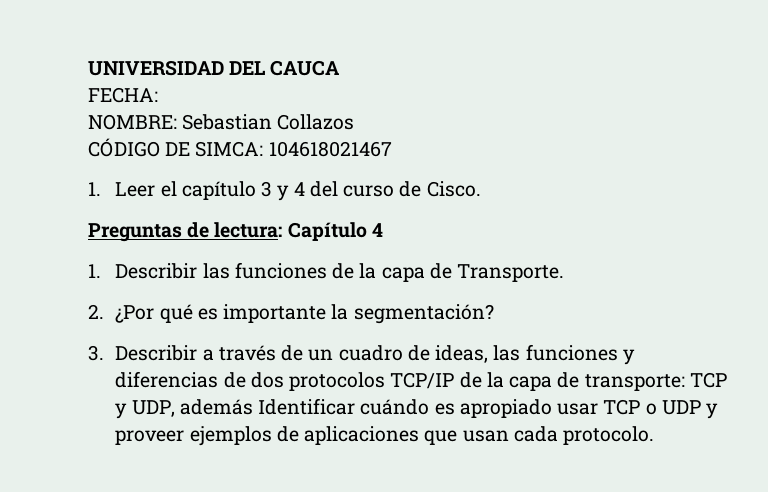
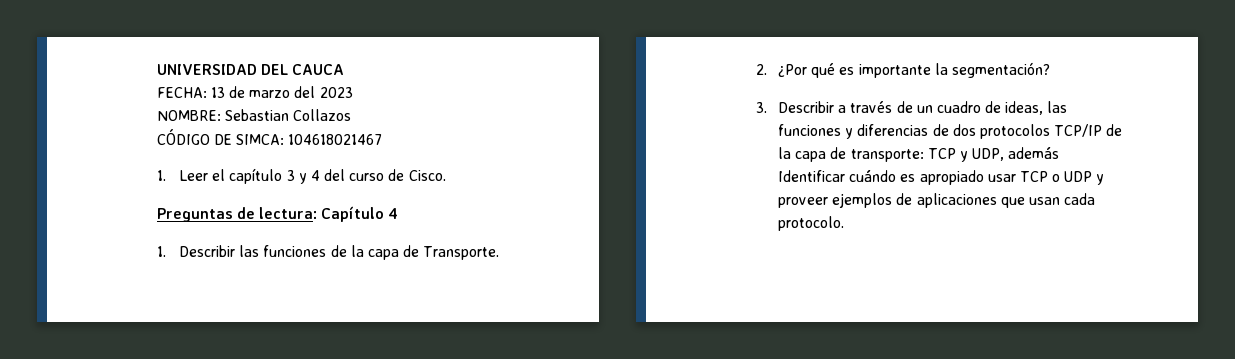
(158, 95) none -> [210,86,353,98] 13 de marzo del 2023

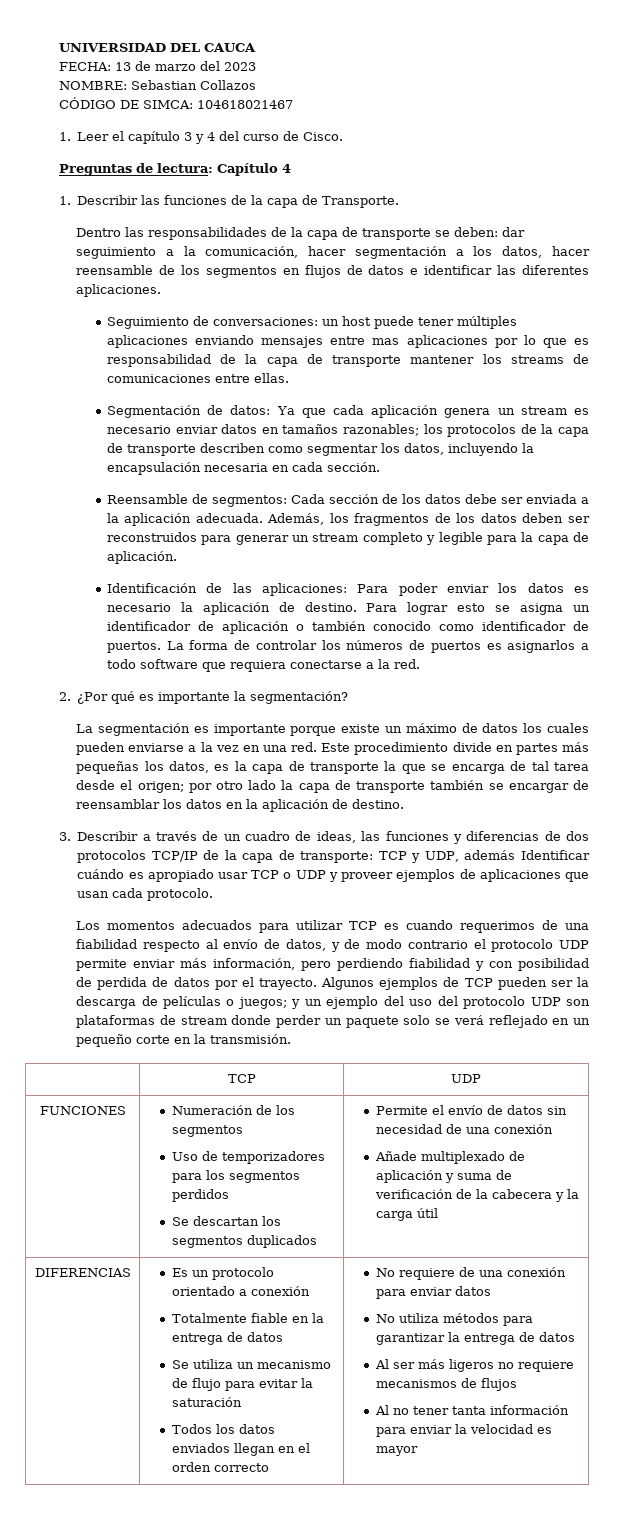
(500, 253) none -> [76,227,526,240] [76,246,590,259] [76,265,589,278] [76,284,162,297] [106,316,517,329] [106,335,589,348] [106,354,590,367] [106,373,289,383] [106,405,589,418] [106,424,590,437] [106,443,534,456] [106,462,380,475] [106,494,589,507] [106,513,591,526] [106,532,590,545] [106,551,177,564] [106,583,589,596] [106,602,590,615] [106,621,589,634] [106,640,590,653] [106,659,420,672] // Dentro las responsabilidades de la capa de transporte se deben: dar seguimiento a la comunicación, hacer segmentación a los datos, hacer reensamble de los segmentos en flujos de datos e identificar las diferentes aplicaciones. // Seguimiento de conversaciones: un host puede tener múltiples aplicaciones enviando mensajes entre mas aplicaciones por lo que es responsabilidad de la capa de transporte mantener los streams de comunicaciones entre ellas. // Segmentación de datos: Ya que cada aplicación genera un stream es necesario enviar datos en tamaños razonables; los protocolos de la capa de transporte describen como segmentar los datos, incluyendo la encapsulación necesaria en cada sección. // Reensamble de segmentos: Cada sección de los datos debe ser enviada a la aplicación adecuada. Además, los fragmentos de los datos deben ser reconstruidos para generar un stream completo y legible para la capa de aplicación. // Identificación de las aplicaciones: Para poder enviar los datos es necesario la aplicación de destino. Para lograr esto se asigna un identificador de aplicación o también conocido como identificador de puertos. La forma de controlar los números de puertos es asignarlos a todo software que requiera conectarse a la red.
(1050, 70) none -> [76,723,589,736] [76,742,590,755] [76,761,589,774] [76,780,590,793] [76,799,405,812] // La segmentación es importante porque existe un máximo de datos los cuales pueden enviarse a la vez en una red. Este procedimiento divide en partes más pequeñas los datos, es la capa de transporte la que se encarga de tal tarea desde el origen; por otro lado la capa de transporte también se encargar de reensamblar los datos en la aplicación de destino.
(844, 223) none -> [76,920,590,933] [76,939,590,952] [76,958,589,971] [76,977,590,990] [76,996,591,1009] [76,1015,591,1028] [76,1034,292,1047] [227,1074,256,1083] [451,1074,481,1083] [39,1106,126,1115] [171,1105,295,1115] [171,1125,243,1137] [171,1151,325,1164] [171,1170,300,1183] [171,1189,229,1202] [171,1216,281,1226] [171,1235,317,1248] [375,1105,567,1115] [375,1124,553,1134] [374,1151,525,1164] [375,1170,512,1183] [374,1189,579,1202] [375,1208,438,1221] [34,1268,131,1277] [171,1267,274,1280] [171,1286,310,1296] [171,1313,324,1323] [171,1332,283,1345] [171,1359,331,1369] [171,1378,313,1391] [171,1397,242,1407] [171,1424,275,1434] [171,1443,310,1456] [171,1462,269,1472] [375,1267,566,1280] [375,1286,491,1299] [375,1313,533,1326] [375,1332,575,1345] [374,1359,574,1372] [375,1378,517,1391] [374,1405,569,1415] [375,1424,552,1437] [375,1446,418,1456] // Los momentos adecuados para utilizar TCP es cuando requerimos de una fiabilidad respecto al envío de datos, y de modo contrario el protocolo UDP permite enviar más información, pero perdiendo fiabilidad y con posibilidad de perdida de datos por el trayecto. Algunos ejemplos de TCP pueden ser la descarga de películas o juegos; y un ejemplo del uso del protocolo UDP son plataformas de stream donde perder un paquete solo se verá reflejado en un pequeño corte en la transmisión. // | TCP | UDP // FUNCIONES | Numeración de los segmentos // Uso de temporizadores para los segmentos perdidos // Se descartan los segmentos duplicados | Permite el envío de datos sin necesidad de una conexión // Añade multiplexado de aplicación y suma de verificación de la cabecera y la carga útil // DIFERENCIAS | Es un protocolo orientado a conexión // Totalmente fiable en la entrega de datos // Se utiliza un mecanismo de flujo para evitar la saturación // Todos los datos enviados llegan en el orden correcto | No requiere de una conexión para enviar datos // No utiliza métodos para garantizar la entrega de datos // Al ser más ligeros no requiere mecanismos de flujos // Al no tener tanta información para enviar la velocidad es mayor

